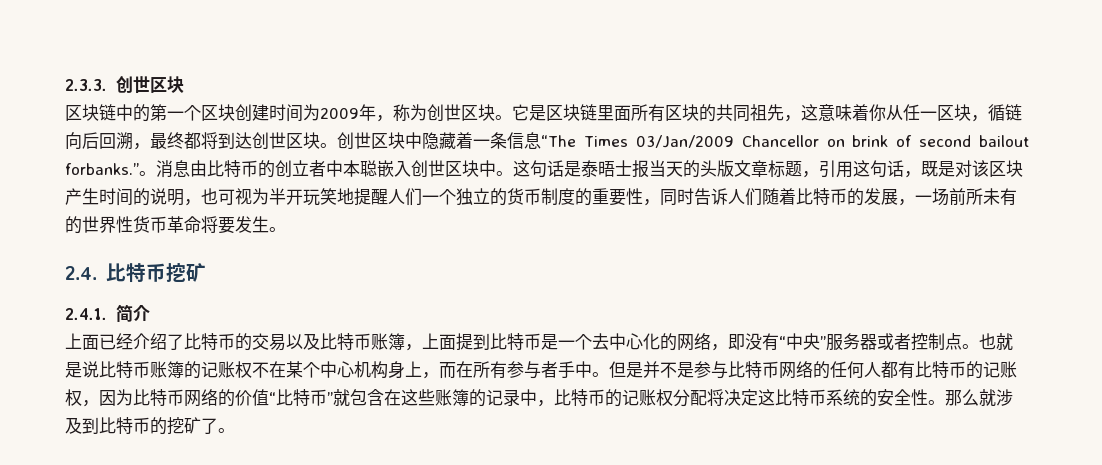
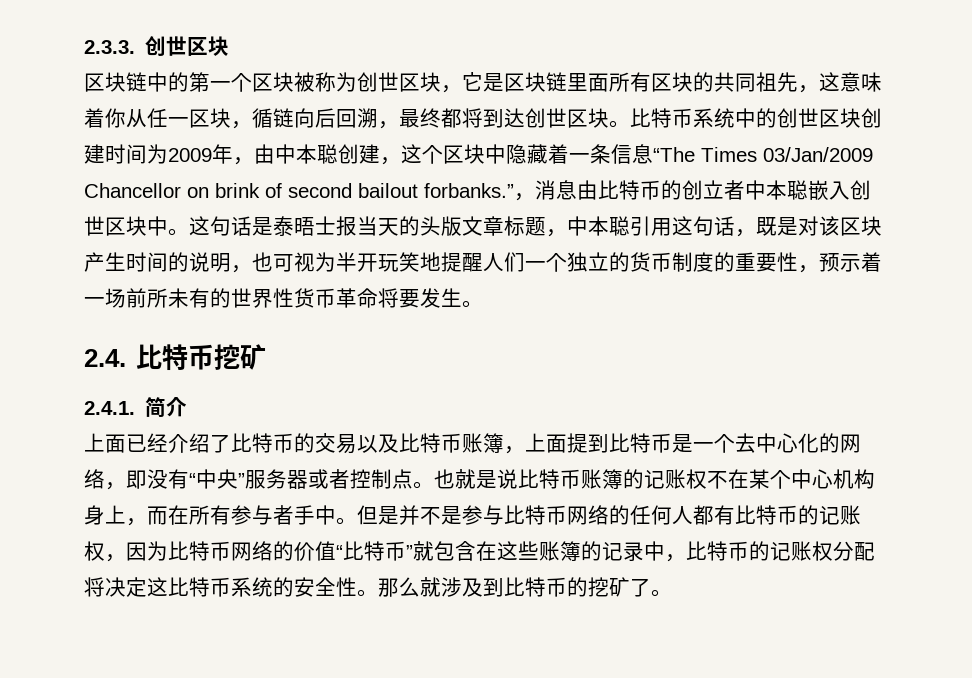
[235,104,393,122] 创建时间为2009年， -> [294,72,315,92] 被
[495,115,512,120] 。 -> [441,85,462,93] ，
[337,132,371,150] 创世 -> [630,108,882,128] [84,144,443,165] 比特币系统中的创世区块创建时间为2009年，由中本聪创建，这个
[138,171,156,176] 。 -> [514,193,535,201] ，
(819, 174) none -> [567,216,630,236] 中本聪
[660,188,915,206] 同时告诉人们随着比特币的发展， -> [819,252,882,272] 预示着

